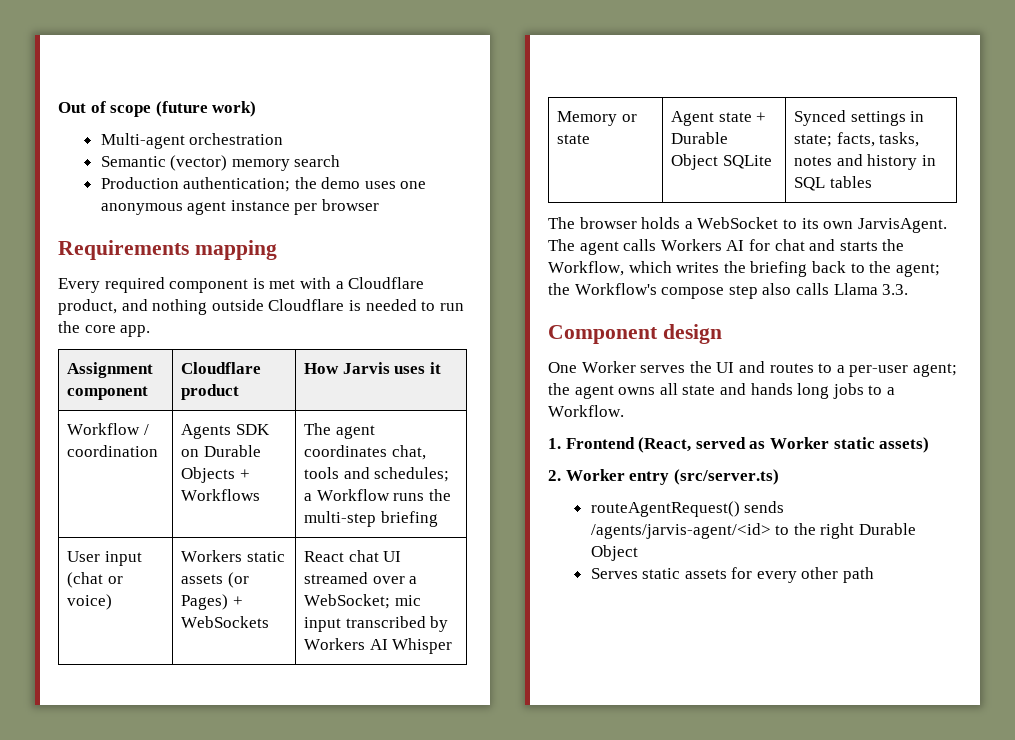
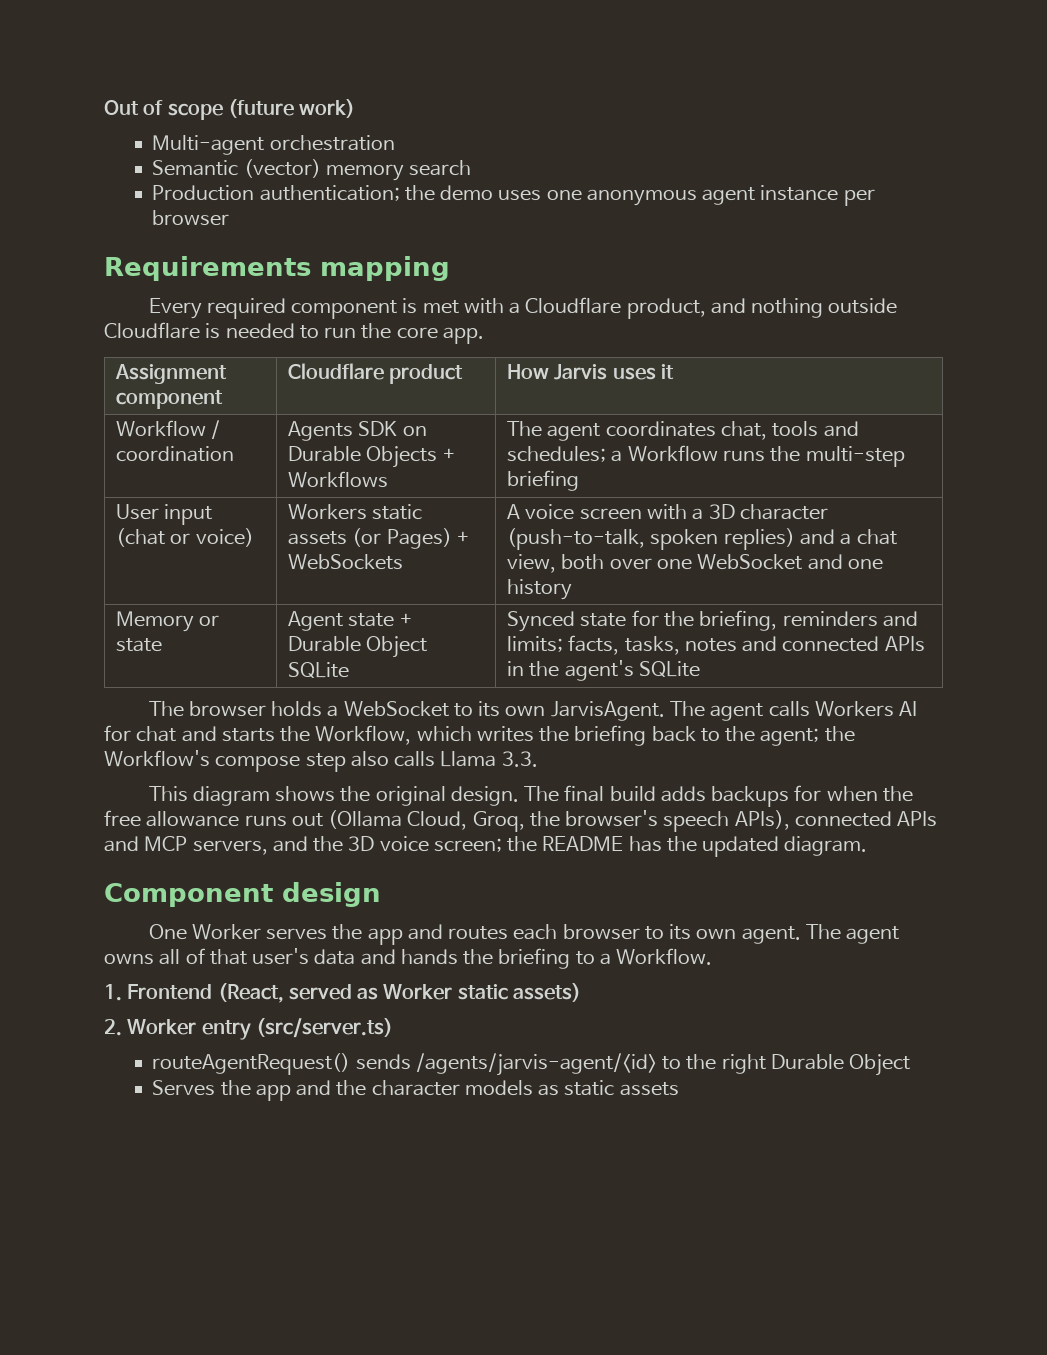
[304,550,402,562] [304,572,418,584] [304,594,421,609] [304,616,449,632] [304,638,453,654] React chat UI streamed over a WebSocket; mic input transcribed by Workers AI Whisper -> [507,504,828,520] [507,528,897,550] [507,554,883,573] [507,579,573,600] A voice screen with a 3D character (push-to-talk, spoken replies) and a chat view, both over one WebSocket and one history
[850,111,925,126] [794,132,920,147] [794,154,936,170] [794,176,872,191] settings in state; facts, tasks, notes and history in SQL tables -> [580,610,918,631] [507,635,925,655] [507,660,700,681] state for the briefing, reminders and limits; facts, tasks, notes and connected APIs in the agent's SQLite
(909, 289) none -> [148,785,914,807] [104,810,938,832] [104,836,868,857] // This diagram shows the original design. The final build adds backups for when the free allowance runs out (Ollama Cloud, Groq, the browser's speech APIs), connected APIs and MCP servers, and the 3D voice screen; the README has the updated diagram.
[716,362,735,373] UI -> [367,928,403,945] app
[818,363,957,377] [548,383,864,399] to a per-user agent; the agent owns all state and hands long jobs -> [513,924,900,944] [104,948,571,969] each browser to its own agent. The agent owns all of that user's data and hands the briefing
[642,567,875,583] static assets for every other path -> [220,1080,679,1101] the app and the character models as static assets

